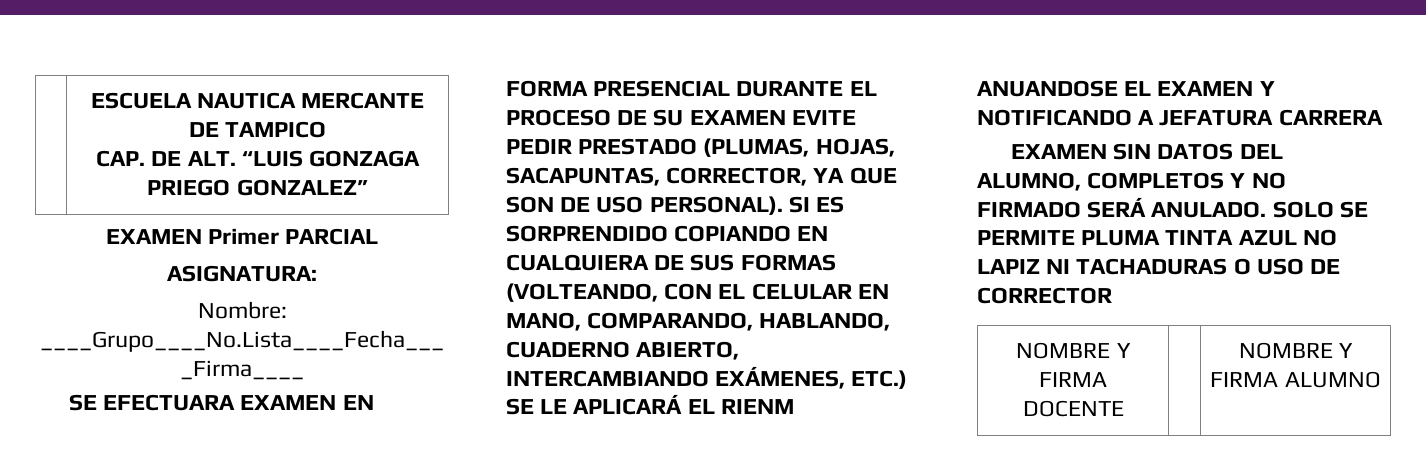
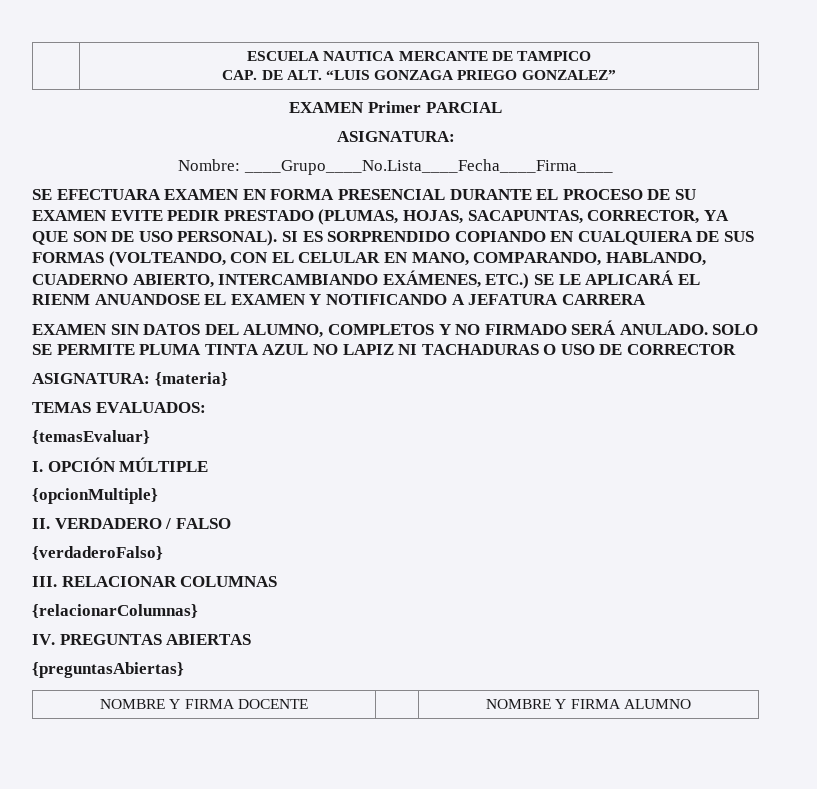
(1112, 295) none -> [32,372,228,386] [32,402,206,413] [32,430,150,444] [32,457,209,472] [32,488,158,504] [32,518,231,529] [32,546,163,560] [32,576,278,587] [32,604,198,618] [32,634,252,645] [32,662,184,678] // ASIGNATURA: {materia} // TEMAS EVALUADOS: // {temasEvaluar} // I. OPCIÓN MÚLTIPLE // {opcionMultiple} // II. VERDADERO / FALSO // {verdaderoFalso} // III. RELACIONAR COLUMNAS // {relacionarColumnas} // IV. PREGUNTAS ABIERTAS // {preguntasAbiertas}

